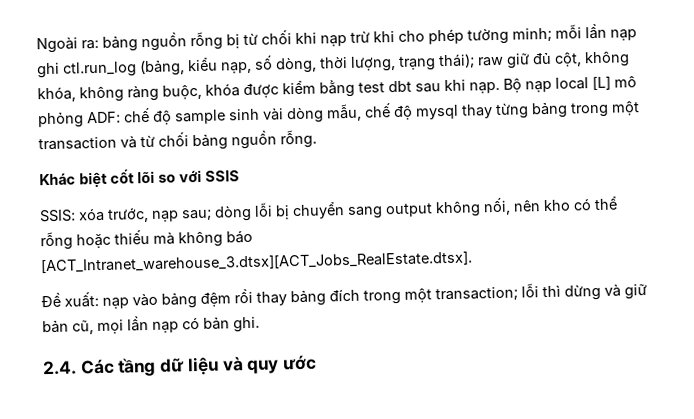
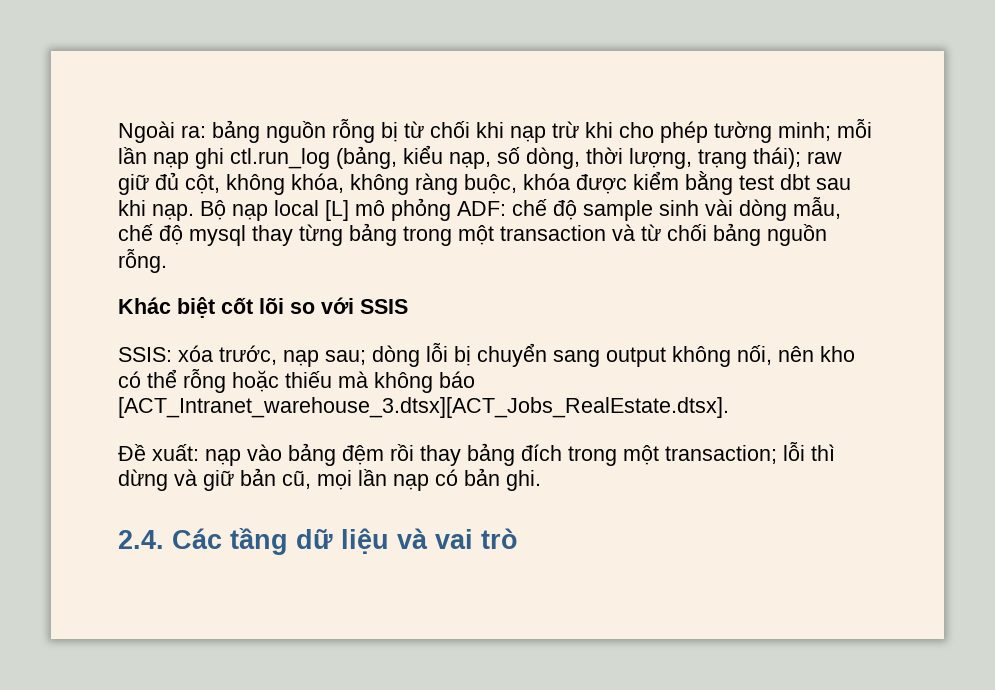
[247,354,318,375] quy ước -> [435,528,518,549] vai trò

